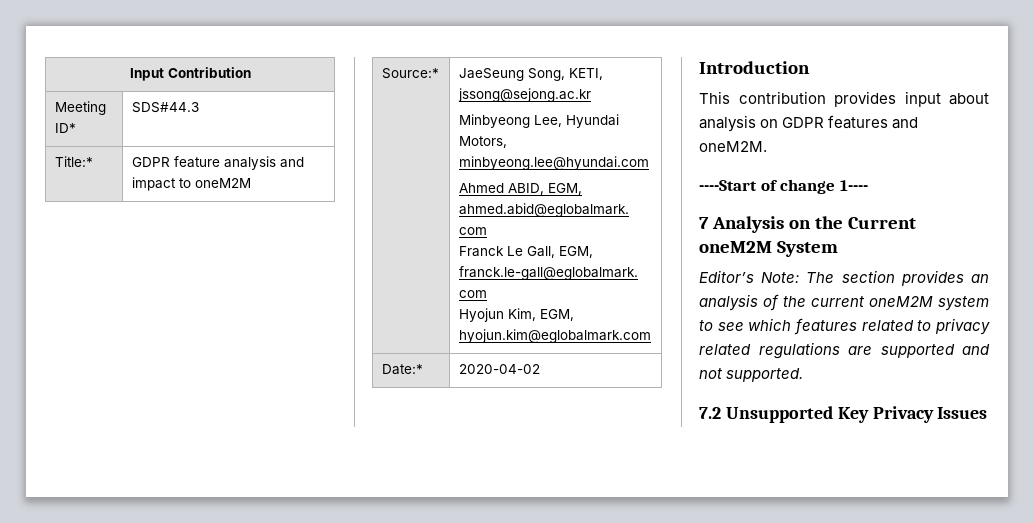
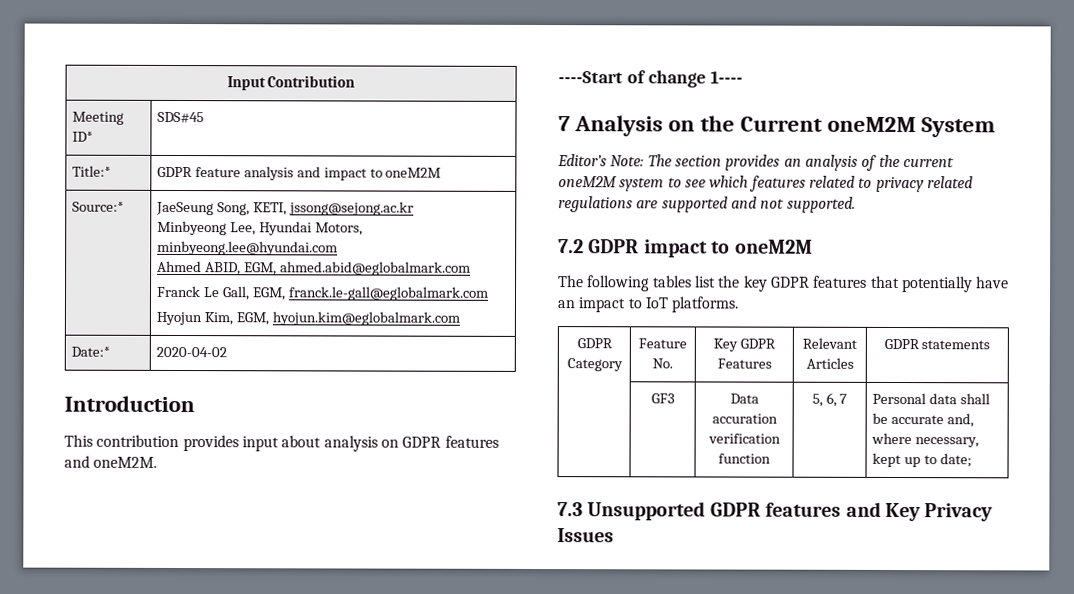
[131,102,199,113] SDS#44.3 -> [156,111,204,124] SDS#45
[725,406,833,423] Unsupported -> [588,239,813,258] [558,275,1010,293] [557,296,740,313] [576,338,613,349] [566,358,623,372] [638,338,687,349] [652,358,673,369] [713,338,776,352] [716,358,772,369] [802,337,857,349] [805,357,854,369] [883,338,991,350] [650,393,675,404] [729,393,759,404] [711,413,778,424] [707,433,781,444] [718,453,771,464] [811,392,848,407] [871,392,990,405] [871,412,974,428] [870,432,979,448] [871,452,972,468] [557,501,881,521] GDPR impact to oneM2M // The following tables list the key GDPR features that potentially have an impact to IoT platforms. // GDPR Category | Feature No. | Key GDPR Features | Relevant Articles | GDPR statements // | GF3 | Data accuration verification function | 5, 6, 7 | Personal data shall be accurate and, where necessary, kept up to date; // 7.3 Unsupported GDPR features and

